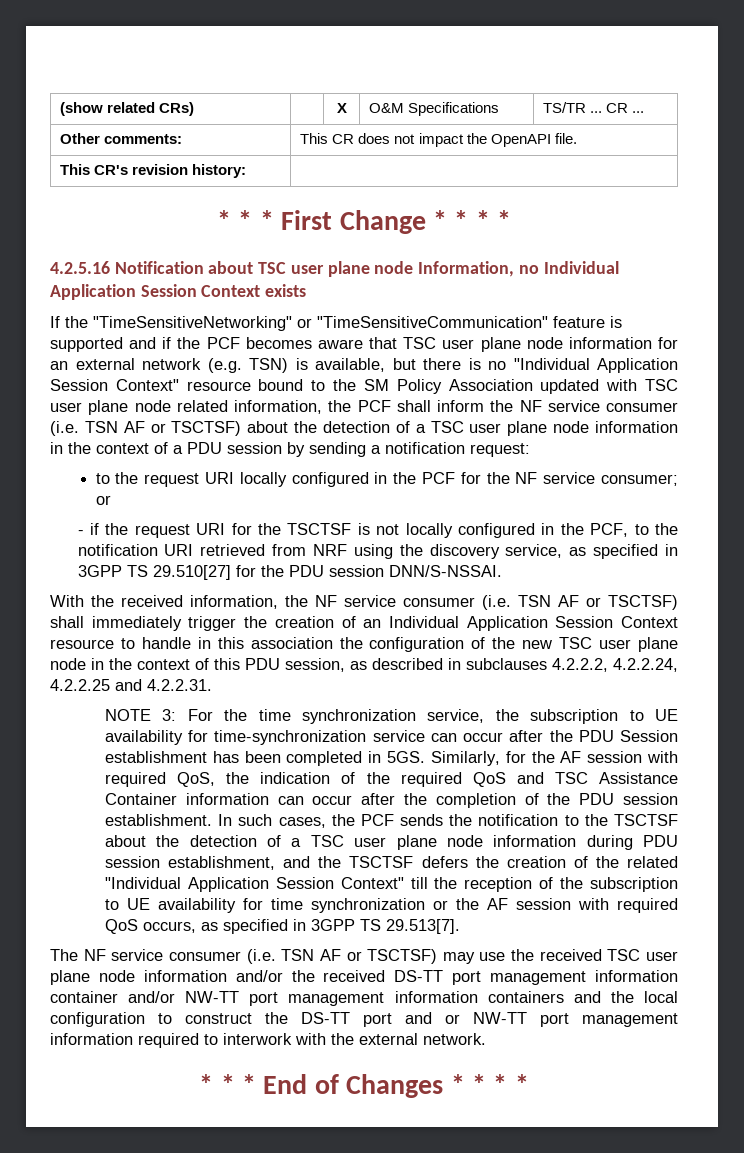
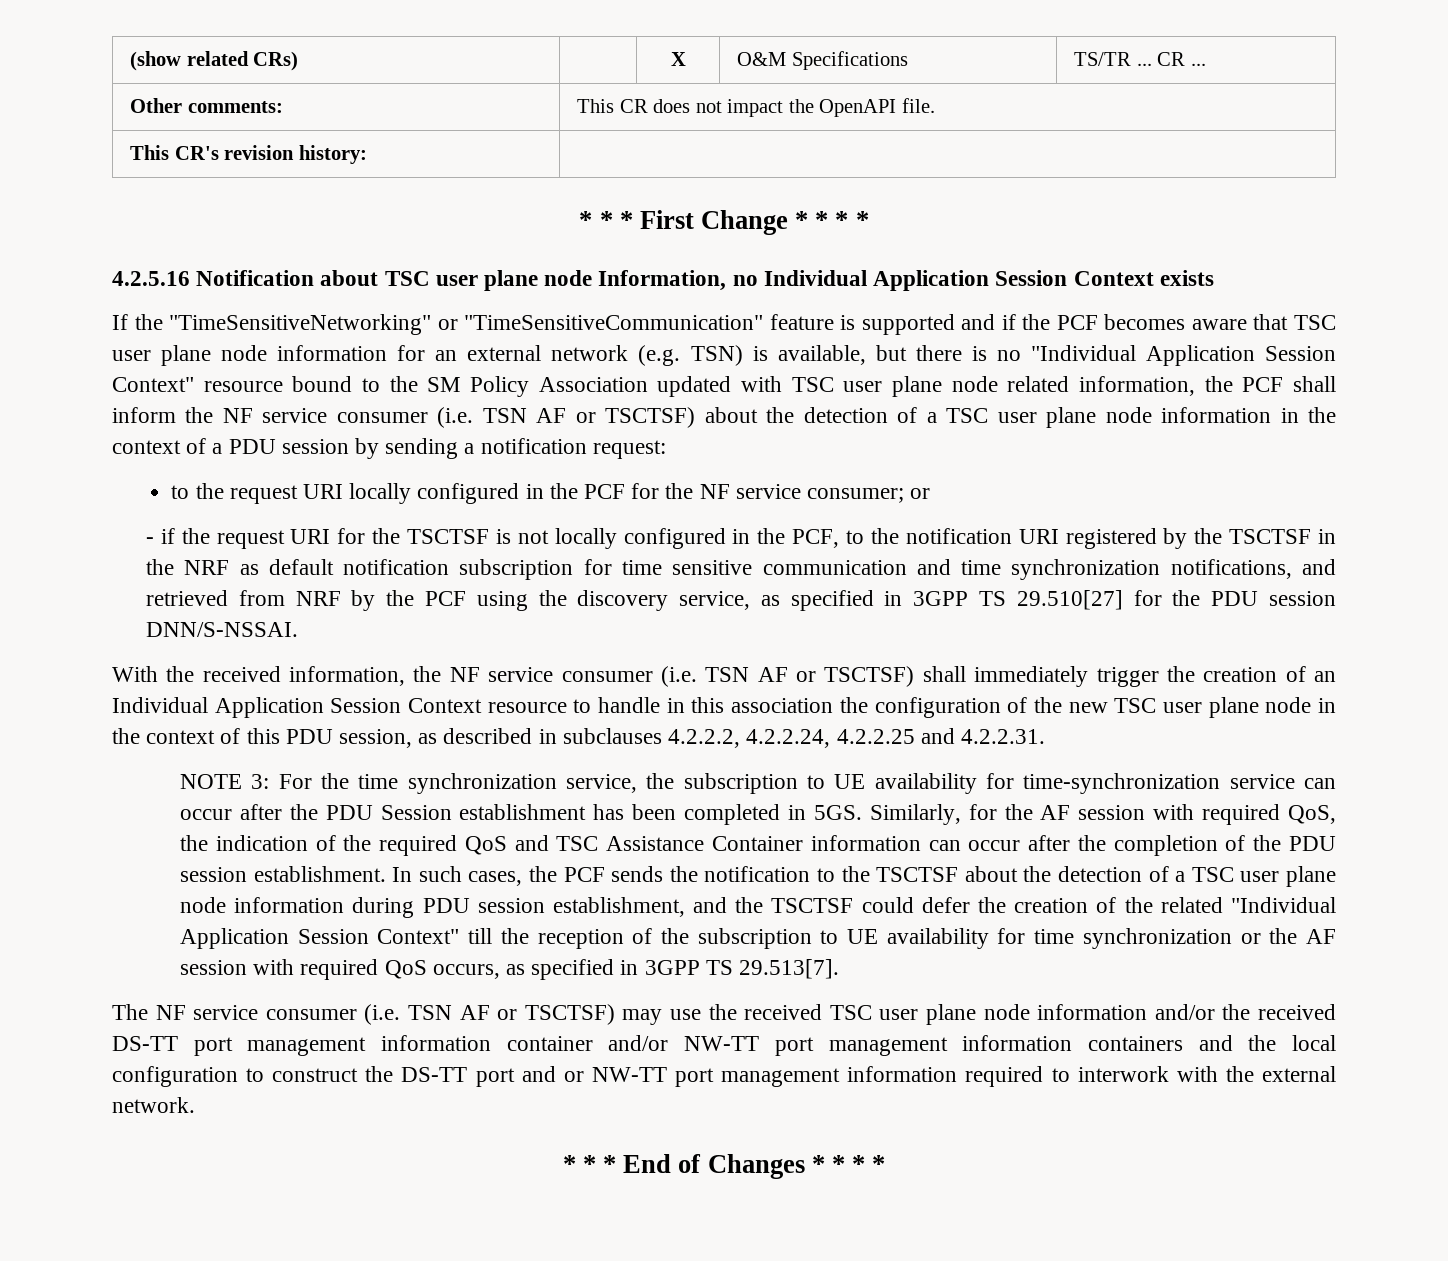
[200,544,347,556] retrieved from NRF -> [1065,528,1336,549] [145,559,1336,580] [145,590,466,611] registered by the TSCTSF in the NRF as default notification subscription for time sensitive communication and time synchronization notifications, and retrieved from NRF by the PCF
[421,856,468,868] defers -> [861,897,970,913] could defer

